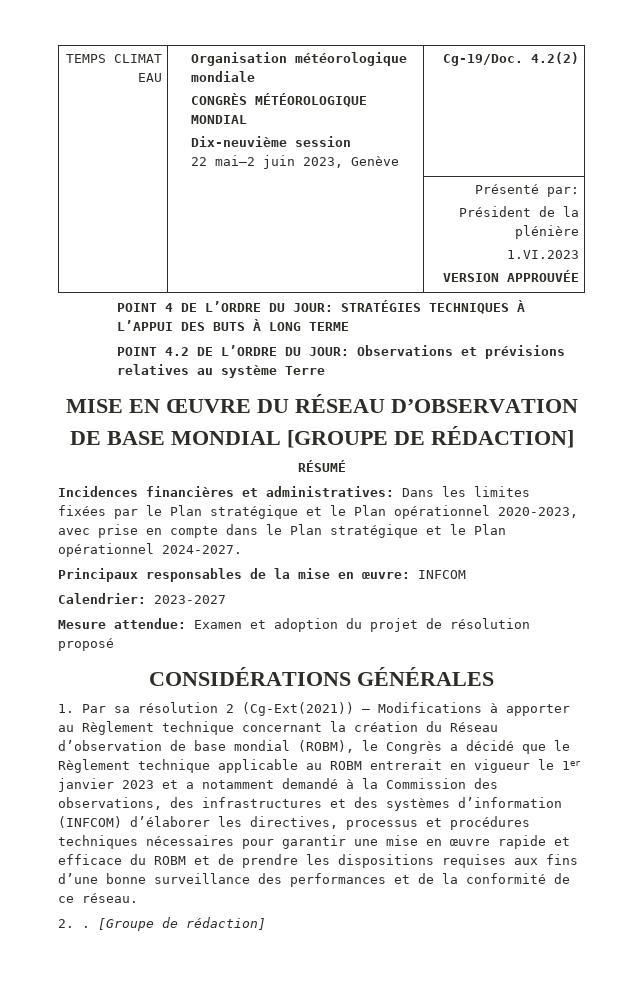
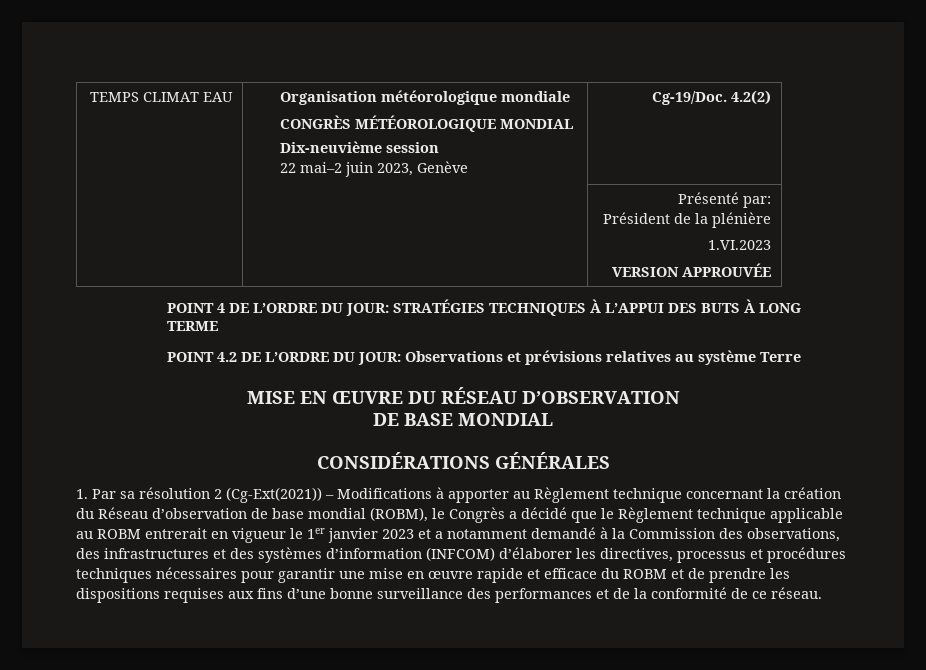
[286,426,574,448] [297,460,346,472] [58,486,530,497] [58,505,578,519] [58,524,506,538] [58,543,242,557] [58,568,466,582] [58,593,226,604] [58,618,530,632] [58,638,114,651] [GROUPE DE RÉDACTION] // RÉSUMÉ // Incidences financières et administratives: Dans les limites fixées par le Plan stratégique et le Plan opérationnel 2020-2023, avec prise en compte dans le Plan stratégique et le Plan opérationnel 2024-2027. // Principaux responsables de la mise en œuvre: INFCOM // Calendrier: 2023-2027 // Mesure attendue: Examen et adoption du projet de résolution proposé -> (553, 419) none
[58,917,266,931] // 2. . [Groupe de rédaction] -> (822, 593) none

